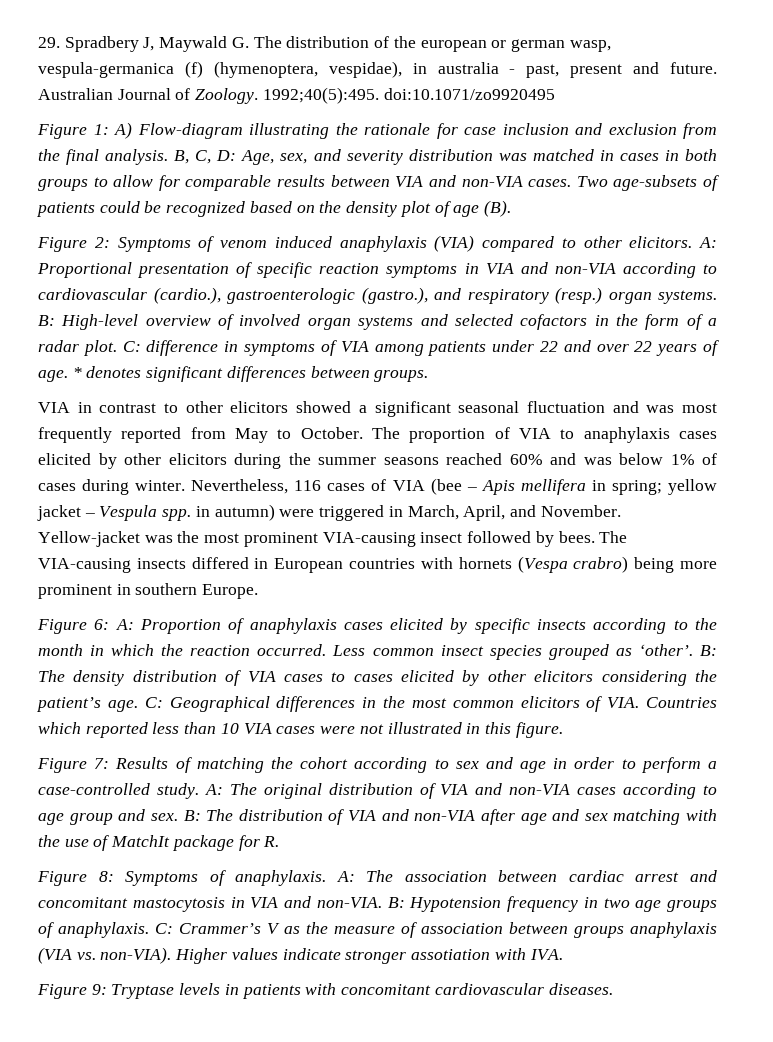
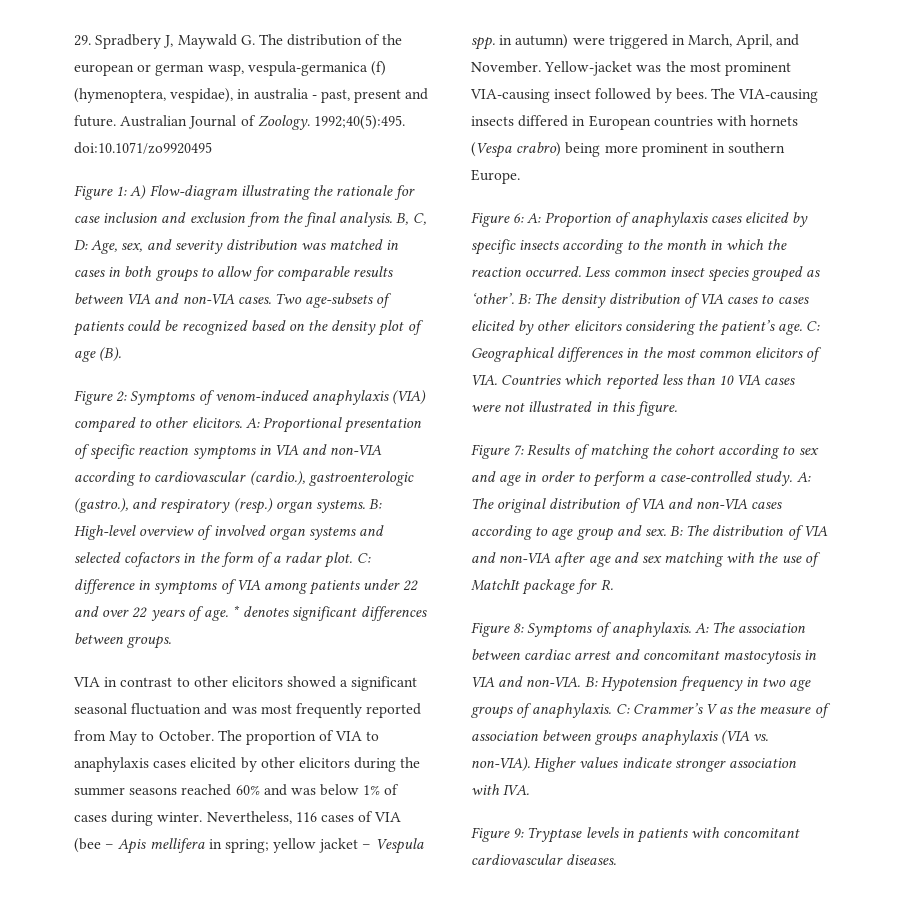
[220,236,332,248] venom induced -> [214,390,309,401] venom-induced
[411,949,491,960] assotiation -> [728,758,797,768] association

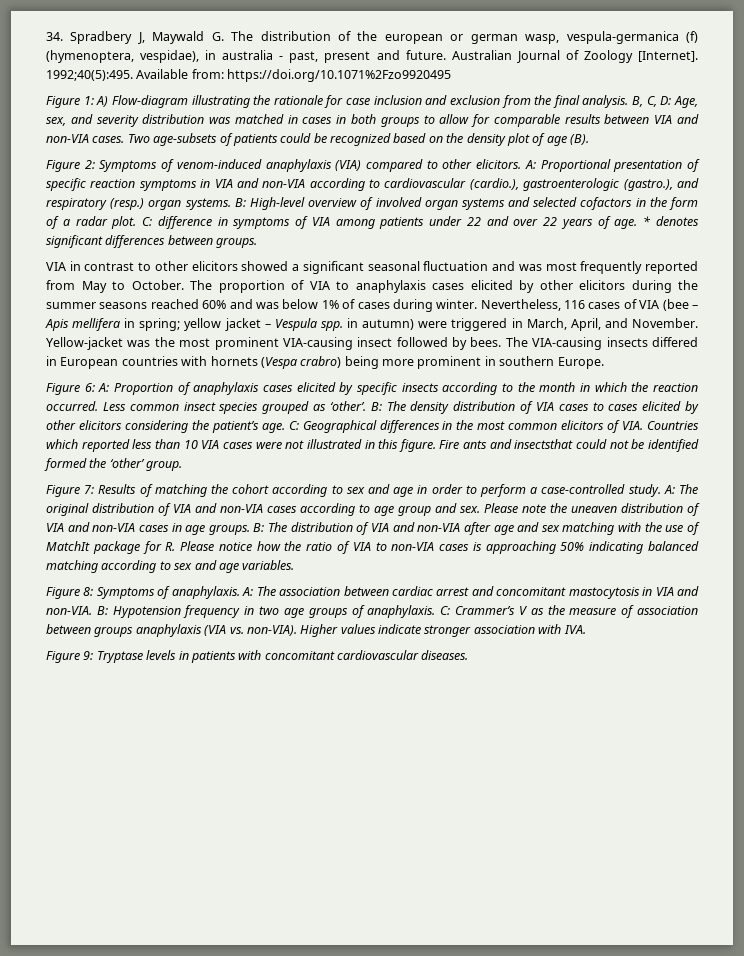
[74,35,91,46] 29. -> [46,32,63,41] 34.
[257,115,405,130] [74,142,212,154] Zoology. 1992;40(5):495. doi:10.1071/zo9920495 -> [583,50,699,63] [46,69,452,82] Zoology [Internet]. 1992;40(5):495. Available from: https://doi.org/10.1071%2Fzo9920495
(677, 408) none -> [439,439,699,452] [44,458,183,471] Fire ants and insectsthat could not be identified formed the ‘other’ group.
(666, 532) none -> [484,503,700,516] [46,522,250,535] Please note the uneaven distribution of VIA and non-VIA cases in age groups.
(613, 584) none -> [180,541,699,554] [46,560,295,573] Please notice how the ratio of VIA to non-VIA cases is approaching 50% indicating balanced matching according to sex and age variables.

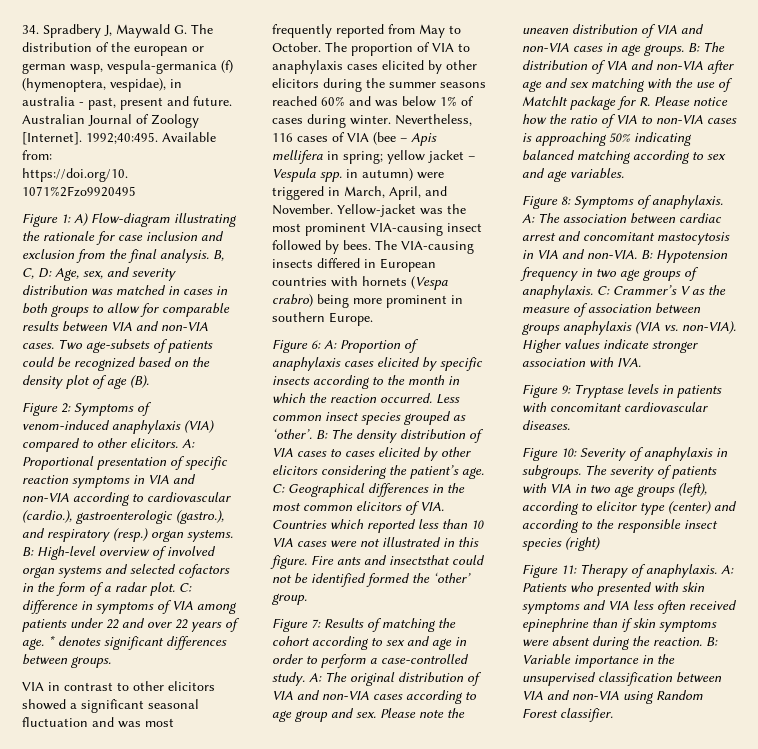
[46,70,133,81] 1992;40(5):495. -> [86,132,158,144] 1992;40:495.
(469, 655) none -> [522,447,728,461] [522,465,717,479] [522,483,707,497] [522,501,737,515] [522,519,718,533] [522,537,601,551] [522,564,734,578] [522,582,705,596] [522,600,737,614] [522,618,717,632] [522,636,718,650] [522,654,675,668] [522,672,722,686] [522,690,703,704] [522,708,613,722] // Figure 10: Severity of anaphylaxis in subgroups. The severity of patients with VIA in two age groups (left), according to elicitor type (center) and according to the responsible insect species (right) // Figure 11: Therapy of anaphylaxis. A: Patients who presented with skin symptoms and VIA less often received epinephrine than if skin symptoms were absent during the reaction. B: Variable importance in the unsupervised classification between VIA and non-VIA using Random Forest classifier.

